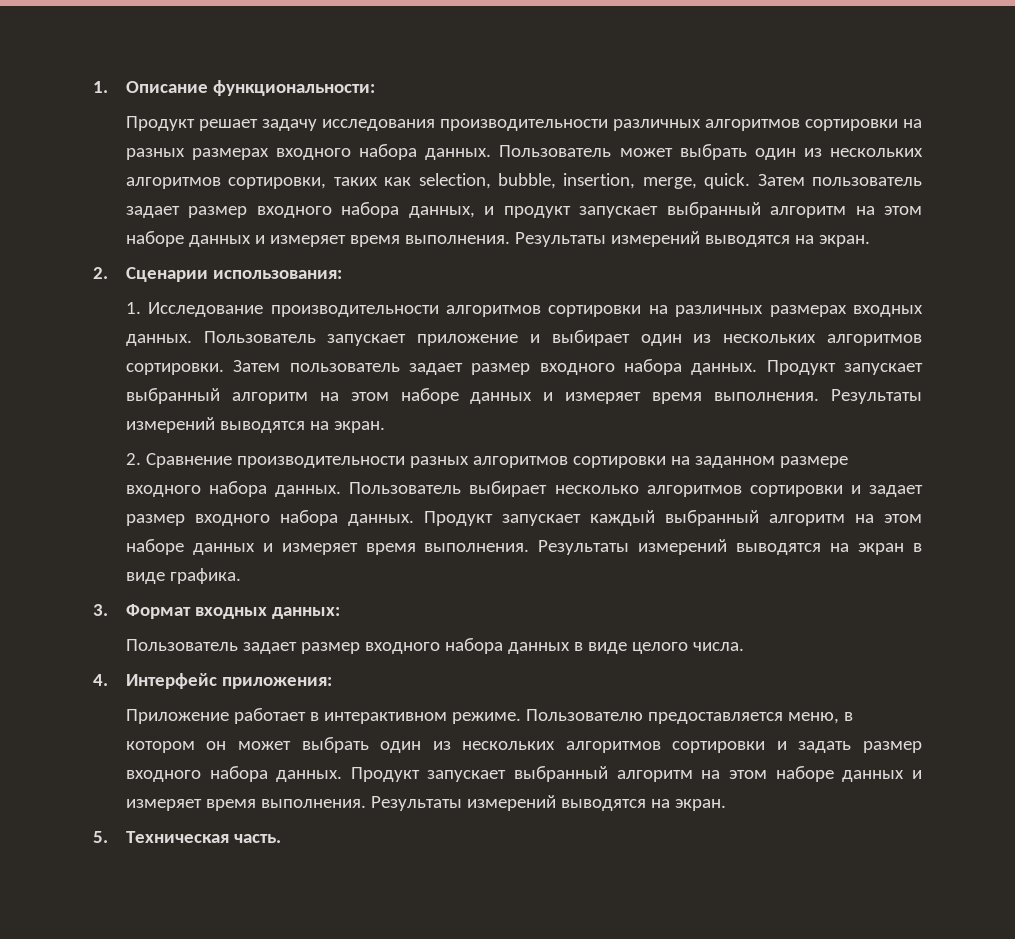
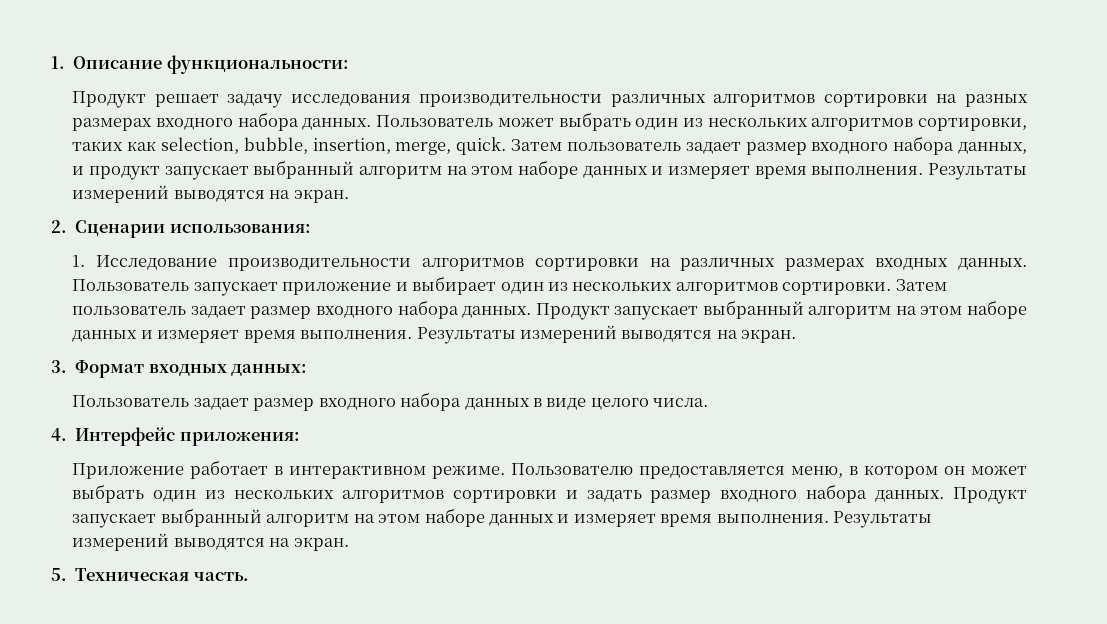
[125,453,848,468] [125,481,923,497] [125,510,922,526] [125,539,923,555] [125,568,241,584] // 2. Сравнение производительности разных алгоритмов сортировки на заданном размере входного набора данных. Пользователь выбирает несколько алгоритмов сортировки и задает размер входного набора данных. Продукт запускает каждый выбранный алгоритм на этом наборе данных и измеряет время выполнения. Результаты измерений выводятся на экран в виде графика. -> (797, 336) none

